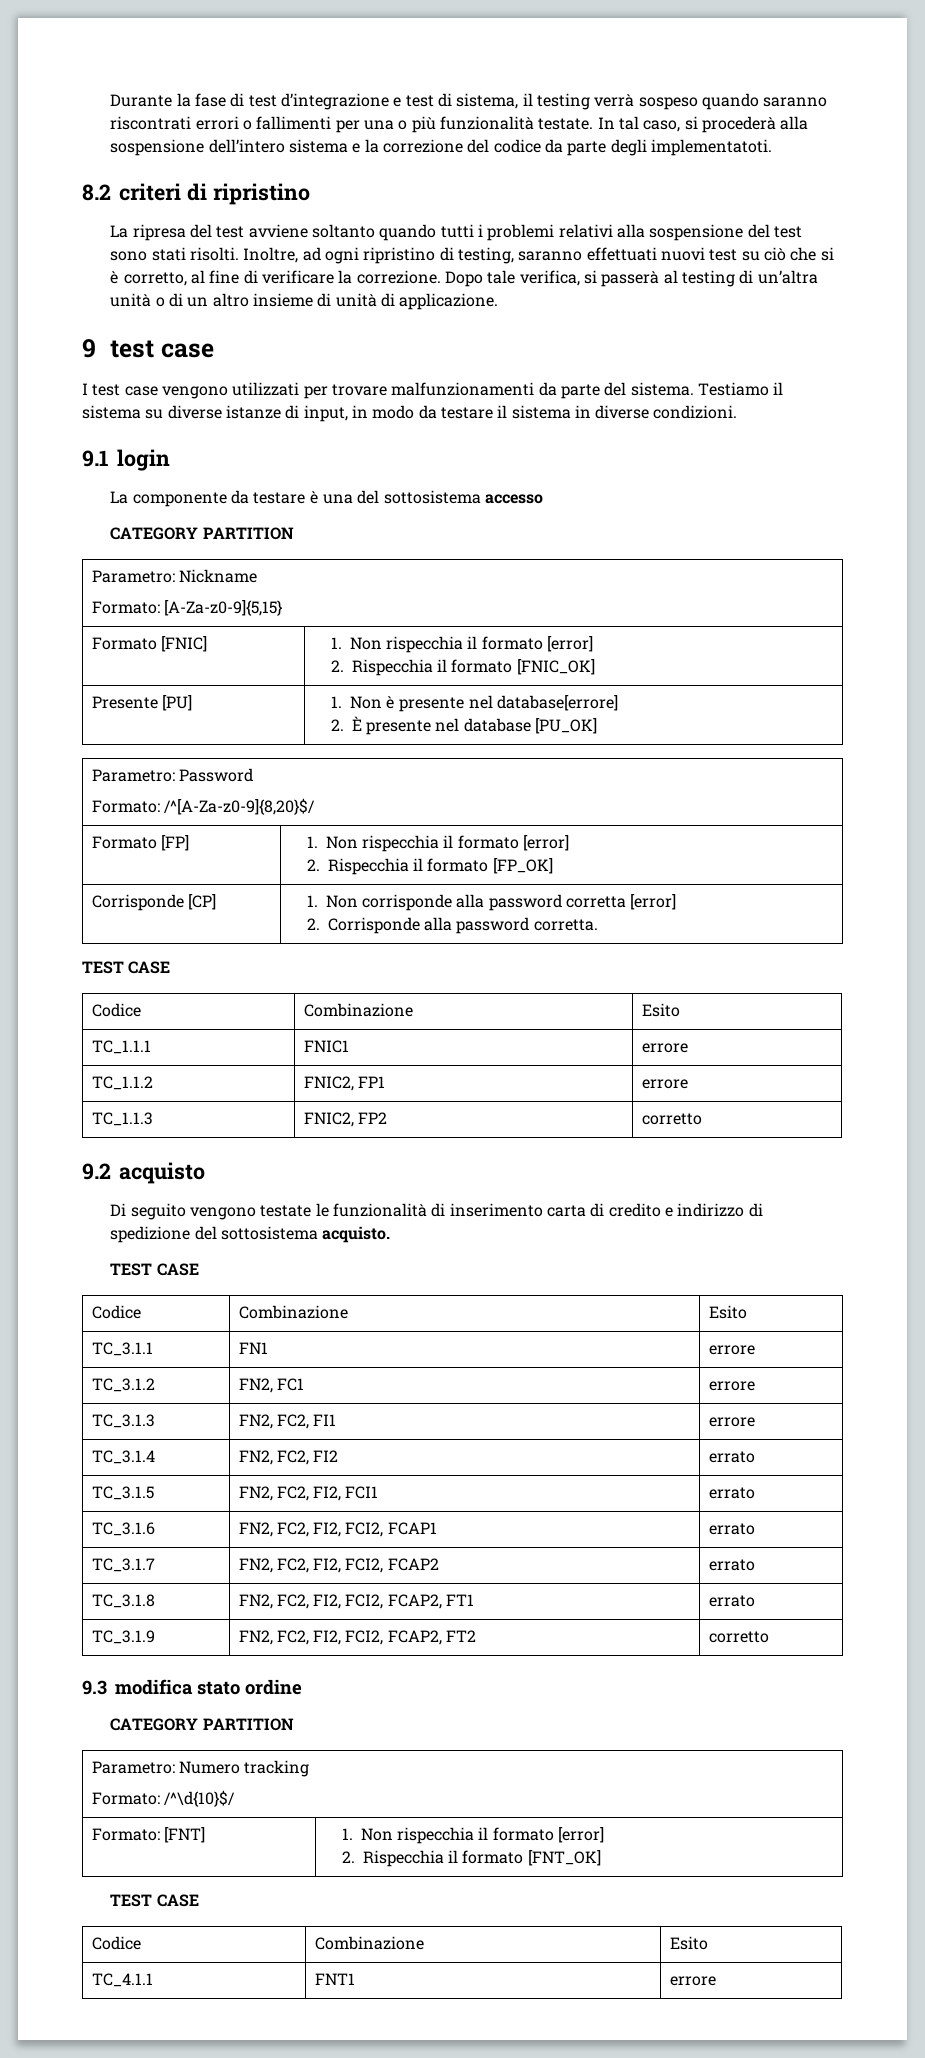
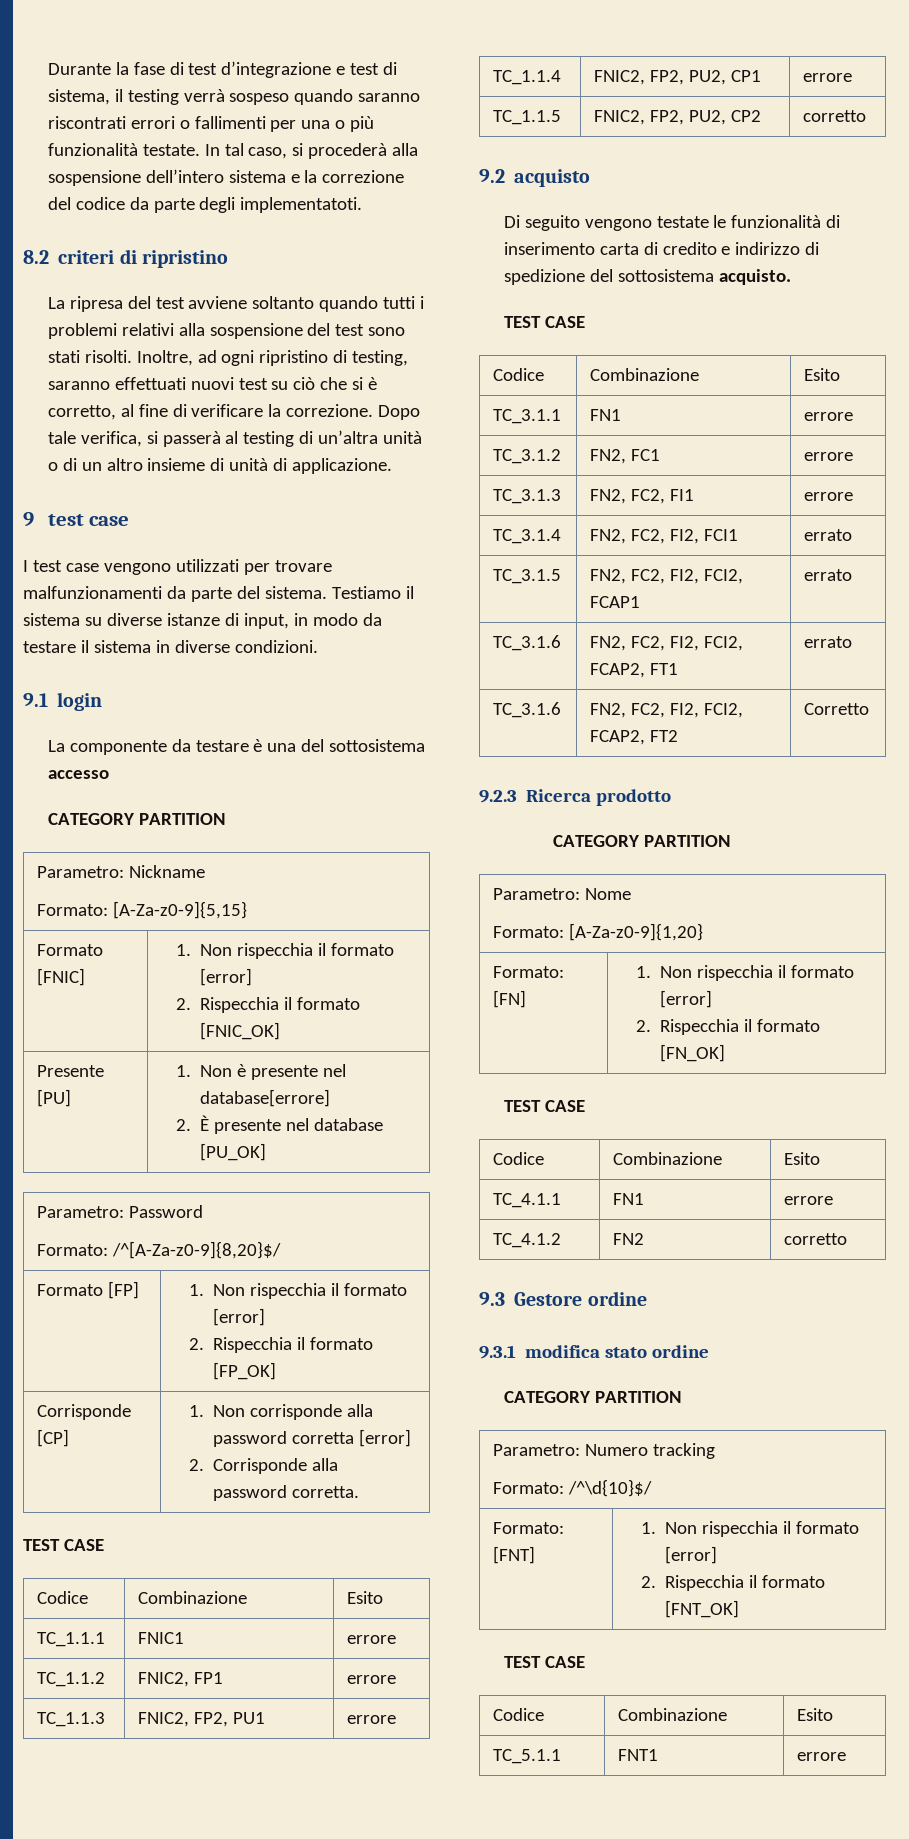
[357,1112,387,1124] FP2 -> [194,1712,266,1727] [347,1715,397,1724] [493,70,562,85] [594,70,762,85] [803,73,853,82] [493,110,562,125] [594,110,762,125] FP2, PU1 | errore // TC_1.1.4 | FNIC2, FP2, PU2, CP1 | errore // TC_1.1.5 | FNIC2, FP2, PU2, CP2
[238,1450,339,1465] [708,1451,755,1463] [91,1486,154,1500] | FN2, FC2, FI2 | errato // TC_3.1.5 -> (562, 536) none
[91,1522,155,1536] TC_3.1.6 -> [493,569,562,584] TC_3.1.5
[91,1558,155,1572] [238,1558,439,1573] [708,1559,755,1571] [91,1594,155,1608] TC_3.1.7 | FN2, FC2, FI2, FCI2, FCAP2 | errato // TC_3.1.8 -> [493,635,562,651] TC_3.1.6
[91,1630,155,1644] TC_3.1.9 -> [493,702,562,718] TC_3.1.6
[708,1631,769,1643] [82,1680,107,1695] corretto // 9.3 -> [804,703,870,715] [479,789,672,806] [552,835,731,847] [493,888,632,900] [493,923,704,941] [493,966,565,978] [493,990,527,1008] [635,965,854,981] [659,990,712,1008] [635,1019,820,1035] [659,1044,725,1062] [503,1100,585,1112] [493,1152,545,1165] [613,1152,723,1165] [784,1152,821,1165] [493,1193,562,1208] [613,1193,645,1205] [784,1196,834,1205] [493,1233,562,1248] [613,1233,645,1245] [784,1233,848,1245] [479,1291,647,1306] [479,1345,516,1359] Corretto // 9.2.3 Ricerca prodotto // CATEGORY PARTITION // Parametro: Nome // Formato: [A-Za-z0-9]{1,20} // Formato: [FN] | 1. Non rispecchia il formato [error] // 2. Rispecchia il formato [FN_OK] // TEST CASE // Codice | Combinazione | Esito // TC_4.1.1 | FN1 | errore // TC_4.1.2 | FN2 | corretto // 9.3 Gestore ordine // 9.3.1
[91,1973,153,1987] TC_4.1.1 -> [493,1749,562,1764] TC_5.1.1

